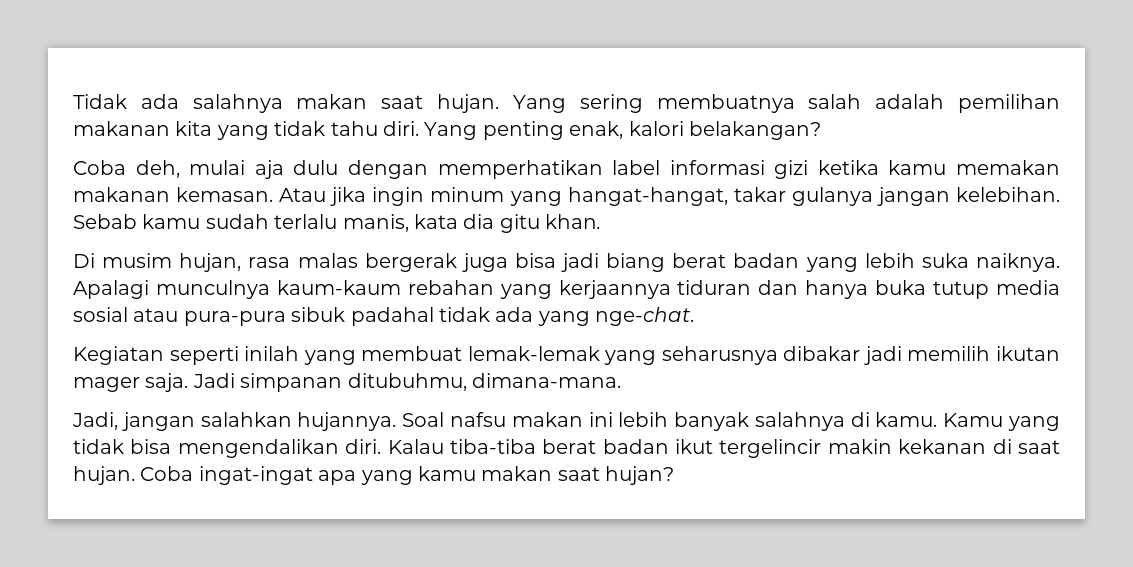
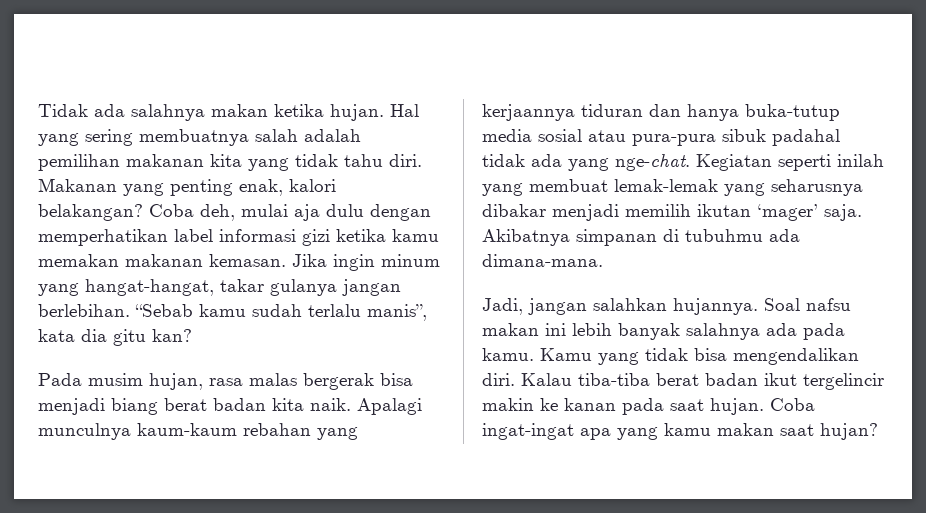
[381,94,566,113] saat hujan. Yang -> [274,104,419,121] [38,133,79,146] ketika hujan. Hal yang
[424,122,478,140] Yang -> [38,178,164,196] Makanan yang
(821, 130) // -> (143, 212) none
[279,187,367,206] Atau jika -> [292,254,327,267] Jika
[956,187,1061,202] [73,214,137,229] kelebihan. Sebab -> [38,304,193,317] berlebihan. “Sebab
[342,214,409,232] manis, -> [367,304,427,321] manis”,
[545,214,602,229] [73,253,95,268] khan. // Di -> [152,329,192,342] [38,373,82,386] kan? // Pada
[461,253,1060,272] juga bisa jadi biang berat badan yang lebih suka naiknya. -> [380,373,413,386] [38,398,351,415] bisa menjadi biang berat badan kita naik.
[875,280,990,299] buka tutup -> [745,104,840,121] buka-tutup
(695, 316) // -> (690, 162) none
[863,346,902,365] jadi -> [552,204,619,221] menjadi
[73,373,467,392] mager saja. Jadi simpanan ditubuhmu, -> [757,204,862,221] [482,229,800,246] ‘mager’ saja. Akibatnya simpanan di tubuhmu ada
[850,412,870,427] di -> [766,323,845,340] ada pada
[898,439,1012,454] kekanan di -> [540,398,664,415] ke kanan pada

